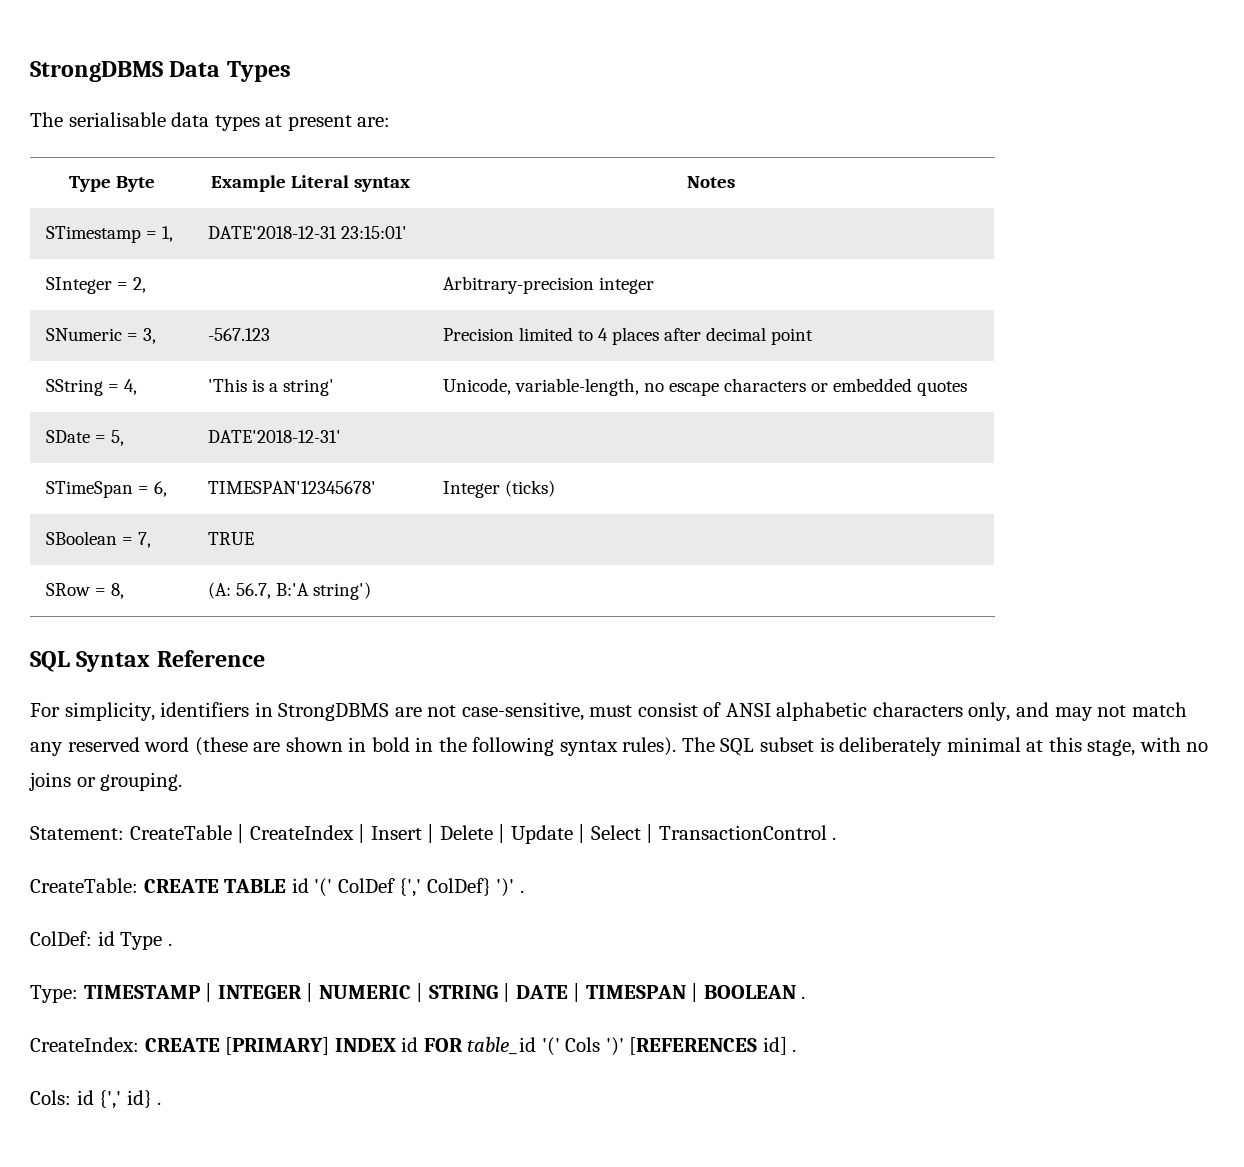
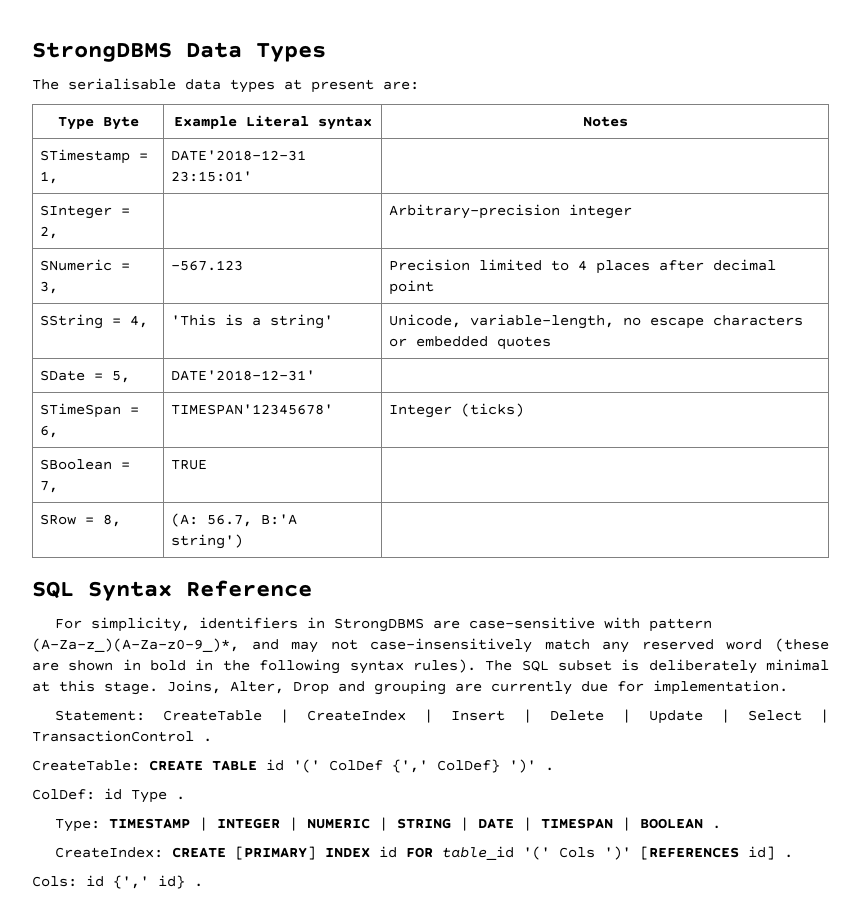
[427,702,1011,721] not case-sensitive, must consist of ANSI alphabetic characters only, -> [469,617,713,632] [32,638,239,652] case-sensitive with pattern (A-Za-z_)(A-Za-z0-9_)*,
(1127, 711) none -> [370,638,533,653] case-insensitively
[1087,737,1209,756] [29,772,183,791] stage, with no joins or grouping. -> [104,680,788,695] stage. Joins, Alter, Drop and grouping are currently due for implementation.

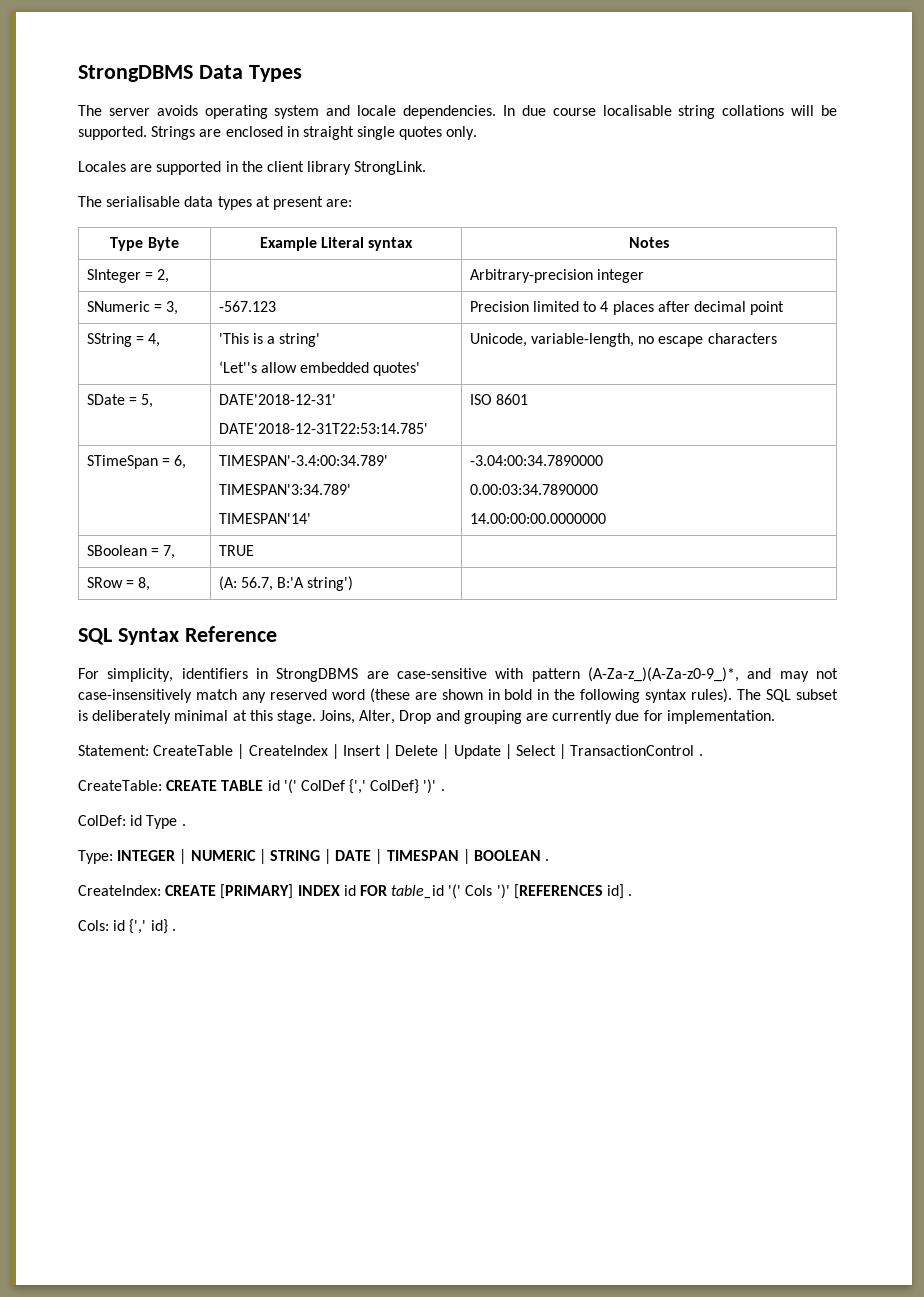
(326, 52) none -> [78,105,838,119] [78,126,478,140] [78,161,427,175] // The server avoids operating system and locale dependencies. In due course localisable string collations will be supported. Strings are enclosed in straight single quotes only. // Locales are supported in the client library StrongLink.
[39,149,148,164] [39,171,58,184] [170,150,306,161] [170,171,252,182] // STimestamp = 1, | DATE'2018-12-31 23:15:01' | -> (669, 242) none
(333, 321) none -> [218,361,421,376] // ‘Let''s allow embedded quotes'
[388,336,551,350] or embedded quotes -> (777, 338) none
(315, 375) | -> [218,423,428,434] [469,394,529,405] // DATE'2018-12-31T22:53:14.785' | ISO 8601
[170,404,333,415] [388,403,524,418] TIMESPAN'12345678' | Integer (ticks) -> [218,455,388,466] [218,484,351,495] [218,513,311,524] [469,455,603,466] [469,484,598,495] [469,513,606,524] TIMESPAN'-3.4:00:34.789' // TIMESPAN'3:34.789' // TIMESPAN'14' | -3.04:00:34.7890000 // 0.00:03:34.7890000 // 14.00:00:00.0000000
[109,817,209,831] TIMESTAMP | -> (113, 857) none

